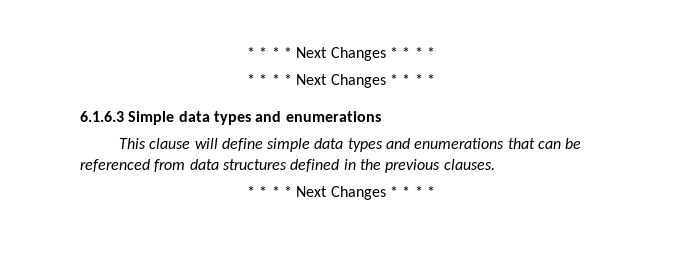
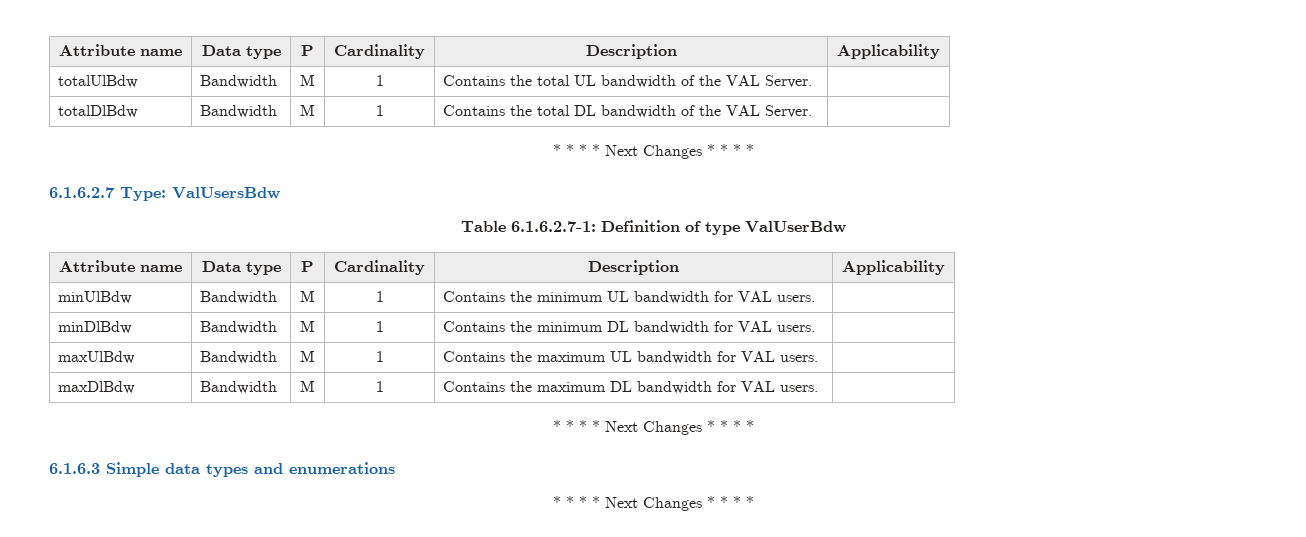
(247, 52) none -> [59,44,182,56] [201,45,281,59] [301,45,314,56] [334,44,425,59] [585,44,677,59] [837,44,940,59] [58,75,139,88] [200,75,278,88] [300,74,315,86] [375,75,384,86] [443,75,813,88] [58,105,139,118] [200,105,278,118] [300,104,315,116] [375,105,384,116] [443,105,813,118] Attribute name | Data type | P | Cardinality | Description | Applicability // totalUlBdw | Bandwidth | M | 1 | Contains the total UL bandwidth of the VAL Server. | // totalDlBdw | Bandwidth | M | 1 | Contains the total DL bandwidth of the VAL Server. | //
(435, 52) none -> [49,187,280,201] [460,220,846,235] [59,260,182,272] [201,261,281,275] [301,261,314,272] [334,260,425,275] [588,260,679,275] [842,260,945,275] [58,291,133,304] [200,291,278,304] [300,290,315,302] [375,291,384,302] [443,291,816,304] [58,321,133,334] [200,321,278,334] [300,320,315,332] [375,321,384,332] [443,321,816,334] [58,351,136,364] [200,351,278,364] [300,350,315,362] [375,351,384,362] [443,351,819,364] [58,381,136,394] [200,381,278,394] [300,380,315,392] [375,381,384,392] [443,381,819,394] // 6.1.6.2.7 Type: ValUsersBdw // Table 6.1.6.2.7-1: Definition of type ValUserBdw // Attribute name | Data type | P | Cardinality | Description | Applicability // minUlBdw | Bandwidth | M | 1 | Contains the minimum UL bandwidth for VAL users. | // minDlBdw | Bandwidth | M | 1 | Contains the minimum DL bandwidth for VAL users. | // maxUlBdw | Bandwidth | M | 1 | Contains the maximum UL bandwidth for VAL users. | // maxDlBdw | Bandwidth | M | 1 | Contains the maximum DL bandwidth for VAL users. |
[118,138,582,152] [80,159,495,173] // This clause will define simple data types and enumerations that can be referenced from data structures defined in the previous clauses. -> (395, 468) none

